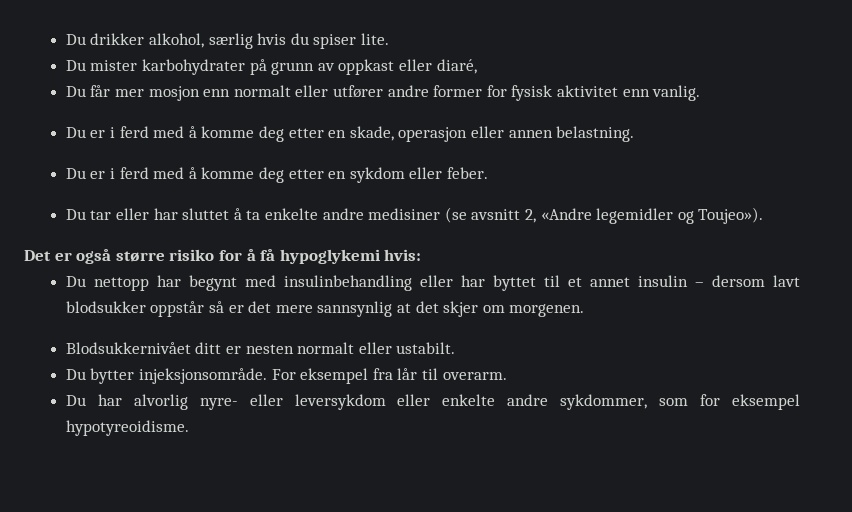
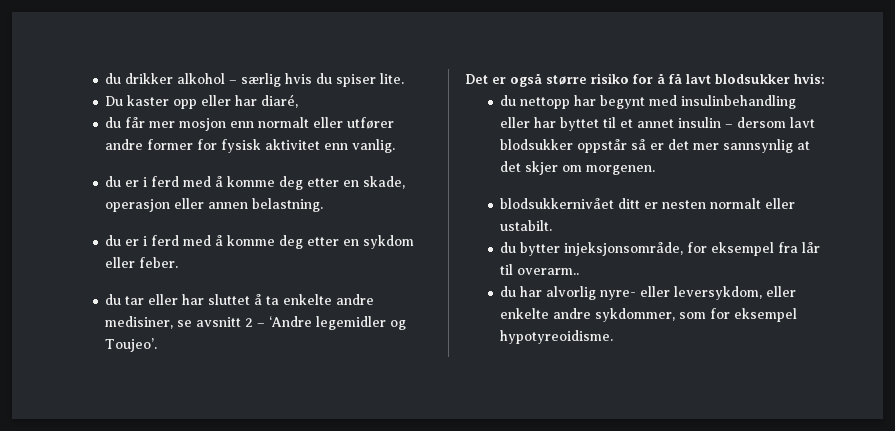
[65,33,205,48] Du drikker alkohol, -> [105,73,238,84] du drikker alkohol –
[90,59,433,75] mister karbohydrater på grunn av oppkast eller -> [127,95,258,109] kaster opp eller har
[65,86,86,97] Du -> [105,117,122,128] du
[65,127,86,138] Du -> [105,176,122,187] du
[65,168,86,179] Du -> [105,235,122,246] du
[65,209,86,220] Du -> [105,294,122,305] du
[368,207,592,223] medisiner (se avsnitt 2, «Andre -> [105,316,313,329] medisiner, se avsnitt 2 – ‘Andre
[698,207,764,224] Toujeo»). -> [105,338,158,352] Toujeo’.
[279,249,380,264] hypoglykemi -> [686,74,790,84] lavt blodsukker
[65,276,86,287] Du -> [500,95,517,106] du
[275,305,313,313] mere -> [693,143,720,150] mer
[65,342,191,354] Blodsukkernivået -> [500,198,615,209] blodsukkernivået
[65,368,296,384] Du bytter injeksjonsområde. For -> [500,242,708,256] du bytter injeksjonsområde, for
[442,372,507,380] [65,395,86,406] overarm. // Du -> [517,268,580,275] [500,286,517,297] overarm.. // du
[294,394,386,410] leversykdom -> [674,286,763,300] leversykdom,

